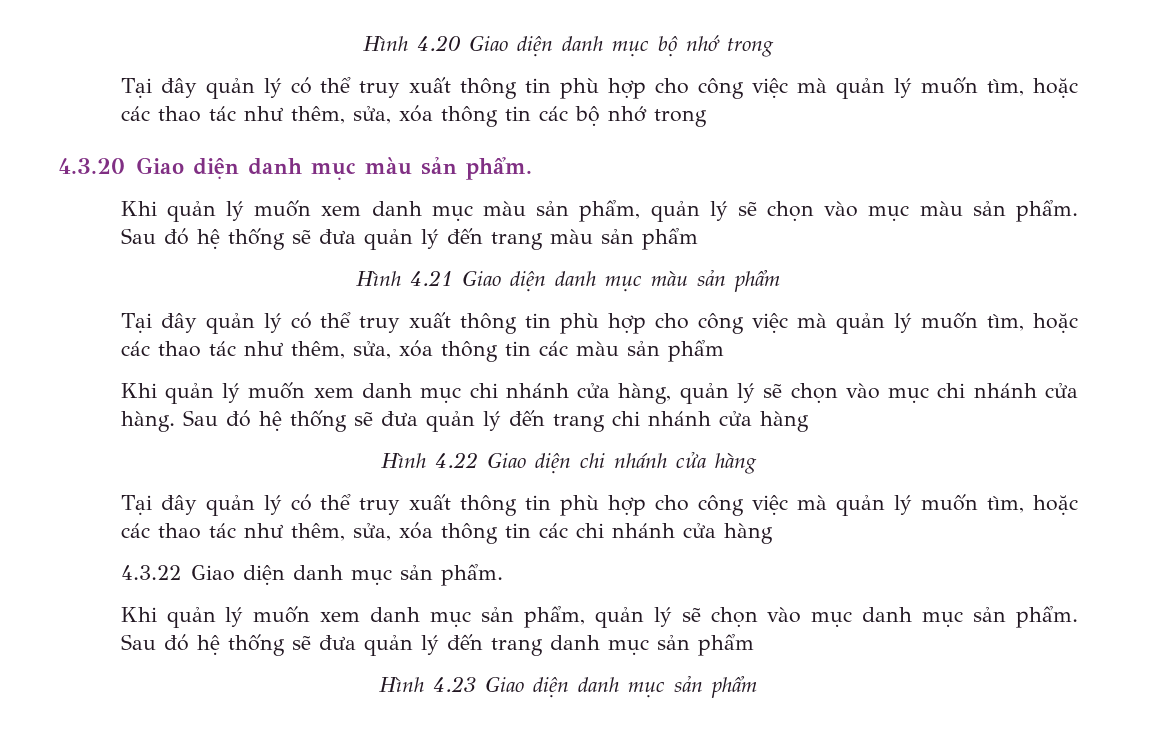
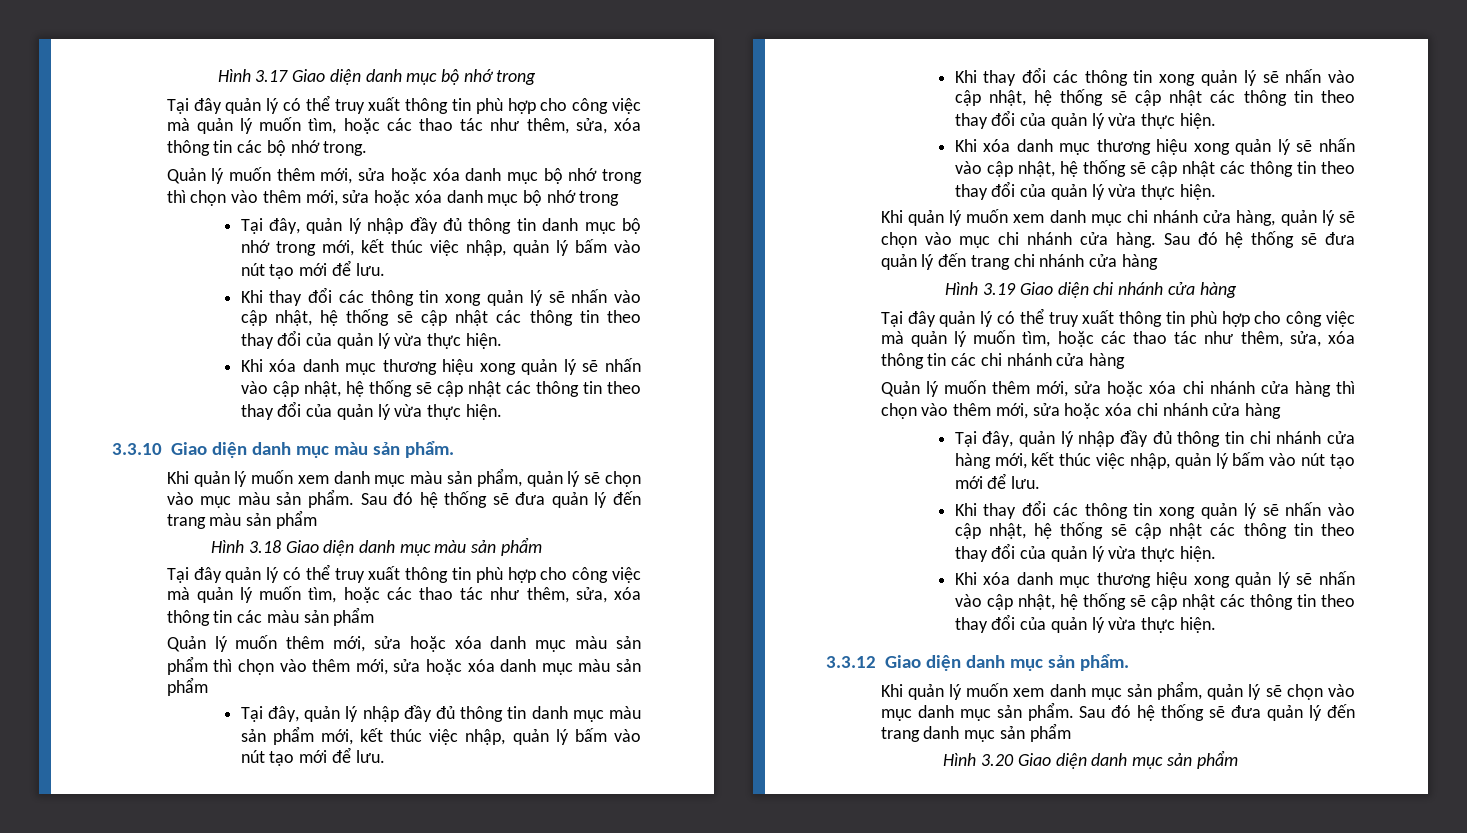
[363,35,461,51] Hình 4.20 -> [217,69,289,82] Hình 3.17
[653,109,707,127] [58,158,125,174] trong // 4.3.20 -> [323,141,368,156] [166,167,642,184] [166,190,620,206] [240,217,641,234] [240,239,641,256] [240,260,385,279] [240,287,641,306] [240,309,641,326] [240,330,502,349] [240,358,641,375] [240,380,641,397] [240,401,502,420] [112,443,162,455] trong. // Quản lý muốn thêm mới, sửa hoặc xóa danh mục bộ nhớ trong thì chọn vào thêm mới, sửa hoặc xóa danh mục bộ nhớ trong // Tại đây, quản lý nhập đầy đủ thông tin danh mục bộ nhớ trong mới, kết thúc việc nhập, quản lý bấm vào nút tạo mới để lưu. // Khi thay đổi các thông tin xong quản lý sẽ nhấn vào cập nhật, hệ thống sẽ cập nhật các thông tin theo thay đổi của quản lý vừa thực hiện. // Khi xóa danh mục thương hiệu xong quản lý sẽ nhấn vào cập nhật, hệ thống sẽ cập nhật các thông tin theo thay đổi của quản lý vừa thực hiện. // 3.3.10
[410,270,453,286] 4.21 -> [248,540,281,553] 3.18
(724, 351) none -> [166,635,641,652] [166,656,641,675] [166,677,208,696] [240,705,641,722] [240,726,641,745] [240,747,385,766] [954,67,1355,86] [954,89,1355,106] [954,110,1216,129] [954,138,1355,155] [954,160,1355,177] [954,181,1216,200] // Quản lý muốn thêm mới, sửa hoặc xóa danh mục màu sản phẩm thì chọn vào thêm mới, sửa hoặc xóa danh mục màu sản phẩm // Tại đây, quản lý nhập đầy đủ thông tin danh mục màu sản phẩm mới, kết thúc việc nhập, quản lý bấm vào nút tạo mới để lưu. // Khi thay đổi các thông tin xong quản lý sẽ nhấn vào cập nhật, hệ thống sẽ cập nhật các thông tin theo thay đổi của quản lý vừa thực hiện. // Khi xóa danh mục thương hiệu xong quản lý sẽ nhấn vào cập nhật, hệ thống sẽ cập nhật các thông tin theo thay đổi của quản lý vừa thực hiện.
[434,452,478,468] 4.22 -> [983,283,1017,295] 3.19
[120,565,181,580] 4.3.22 -> [880,380,1355,397] [880,403,1281,419] [954,430,1355,447] [954,452,1355,469] [954,473,1041,489] [954,500,1355,519] [954,522,1355,539] [954,543,1216,562] [954,571,1355,588] [954,593,1355,610] [954,614,1216,633] [826,656,876,668] Quản lý muốn thêm mới, sửa hoặc xóa chi nhánh cửa hàng thì chọn vào thêm mới, sửa hoặc xóa chi nhánh cửa hàng // Tại đây, quản lý nhập đầy đủ thông tin chi nhánh cửa hàng mới, kết thúc việc nhập, quản lý bấm vào nút tạo mới để lưu. // Khi thay đổi các thông tin xong quản lý sẽ nhấn vào cập nhật, hệ thống sẽ cập nhật các thông tin theo thay đổi của quản lý vừa thực hiện. // Khi xóa danh mục thương hiệu xong quản lý sẽ nhấn vào cập nhật, hệ thống sẽ cập nhật các thông tin theo thay đổi của quản lý vừa thực hiện. // 3.3.12
[433,676,476,692] 4.23 -> [981,754,1015,766] 3.20

